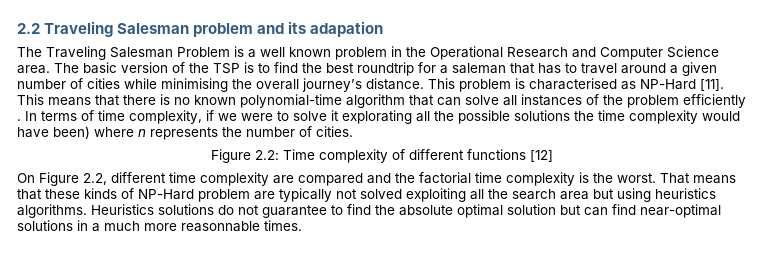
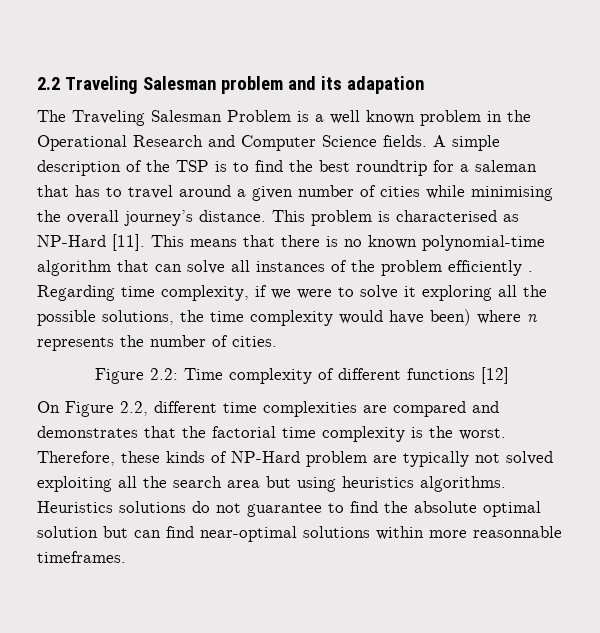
[17,62,168,74] area. The basic version -> [383,135,500,151] [37,160,121,176] fields. A simple description
[25,110,94,121] In terms of -> [37,285,115,301] Regarding
[342,110,412,124] explorating -> [422,285,492,301] exploring
[514,110,570,121] solutions -> [102,310,174,325] solutions,
[200,172,269,186] complexity -> [263,401,357,417] complexities
(391, 178) none -> [37,426,176,438] demonstrates that
[660,173,736,184] [17,189,42,200] That means that -> [37,451,115,466] Therefore,
[77,220,140,232] in a much -> [376,526,424,540] within
[264,220,302,231] times. -> [37,551,126,563] timeframes.

